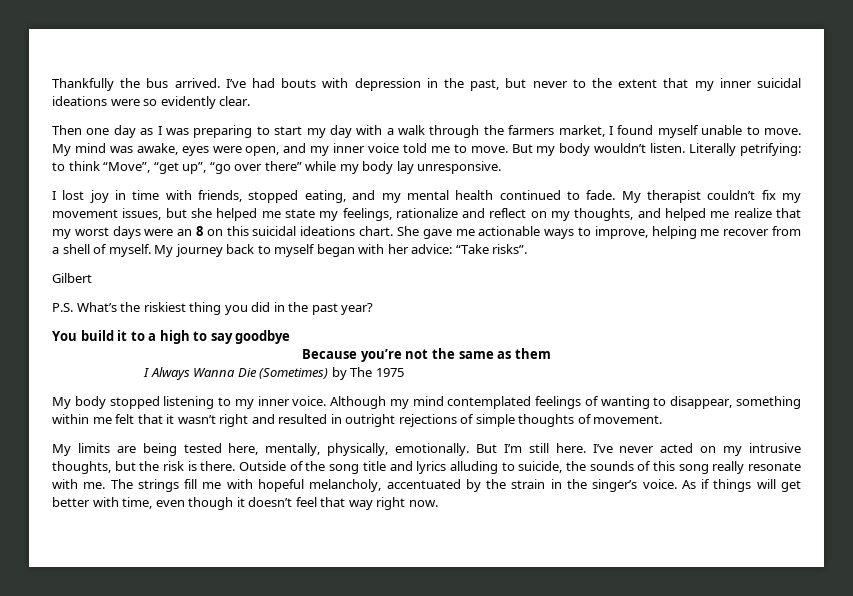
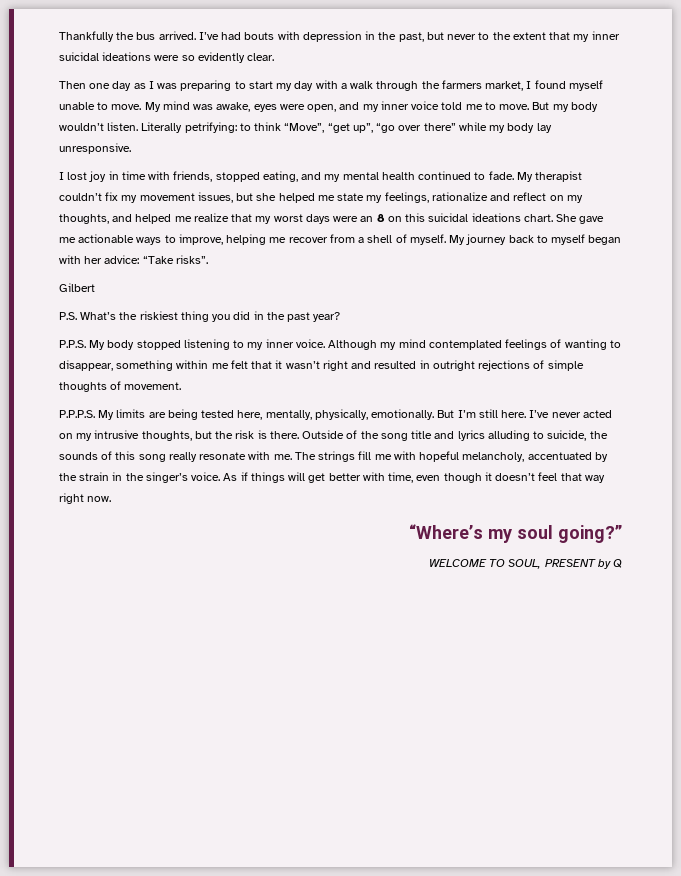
[52,330,291,344] [302,348,551,362] [143,367,404,380] You build it to a high to say goodbye // Because you’re not the same as them // I Always Wanna Die (Sometimes) by The 1975 // -> [59,340,86,348] P.P.S.
(663, 419) none -> [59,410,95,418] P.P.P.S.
(438, 503) none -> [409,524,622,543] [428,559,622,569] // “Where’s my soul going?” // WELCOME TO SOUL, PRESENT by Q

